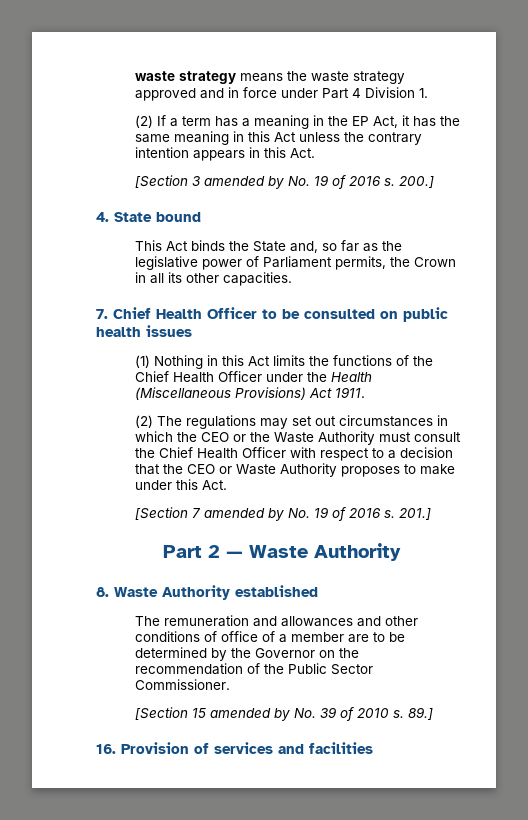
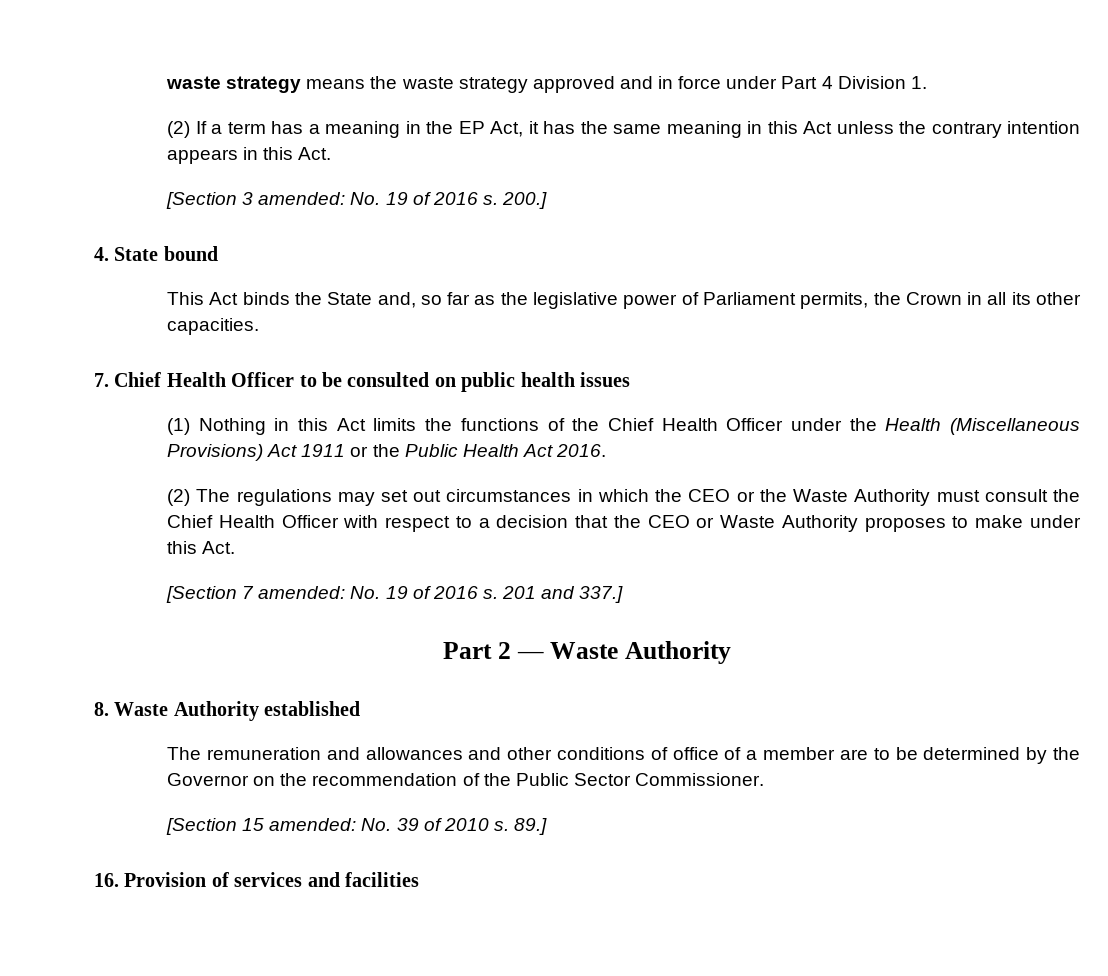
[203,176,284,189] amended by -> [258,192,346,205] amended:
[334,387,365,398] 1911. -> [301,444,607,457] 1911 or the Public Health Act 2016.
[203,507,431,521] amended by No. 19 of 2016 s. 201.] -> [258,586,624,603] amended: No. 19 of 2016 s. 201 and 337.]
[209,708,290,721] amended by -> [269,818,357,831] amended:

